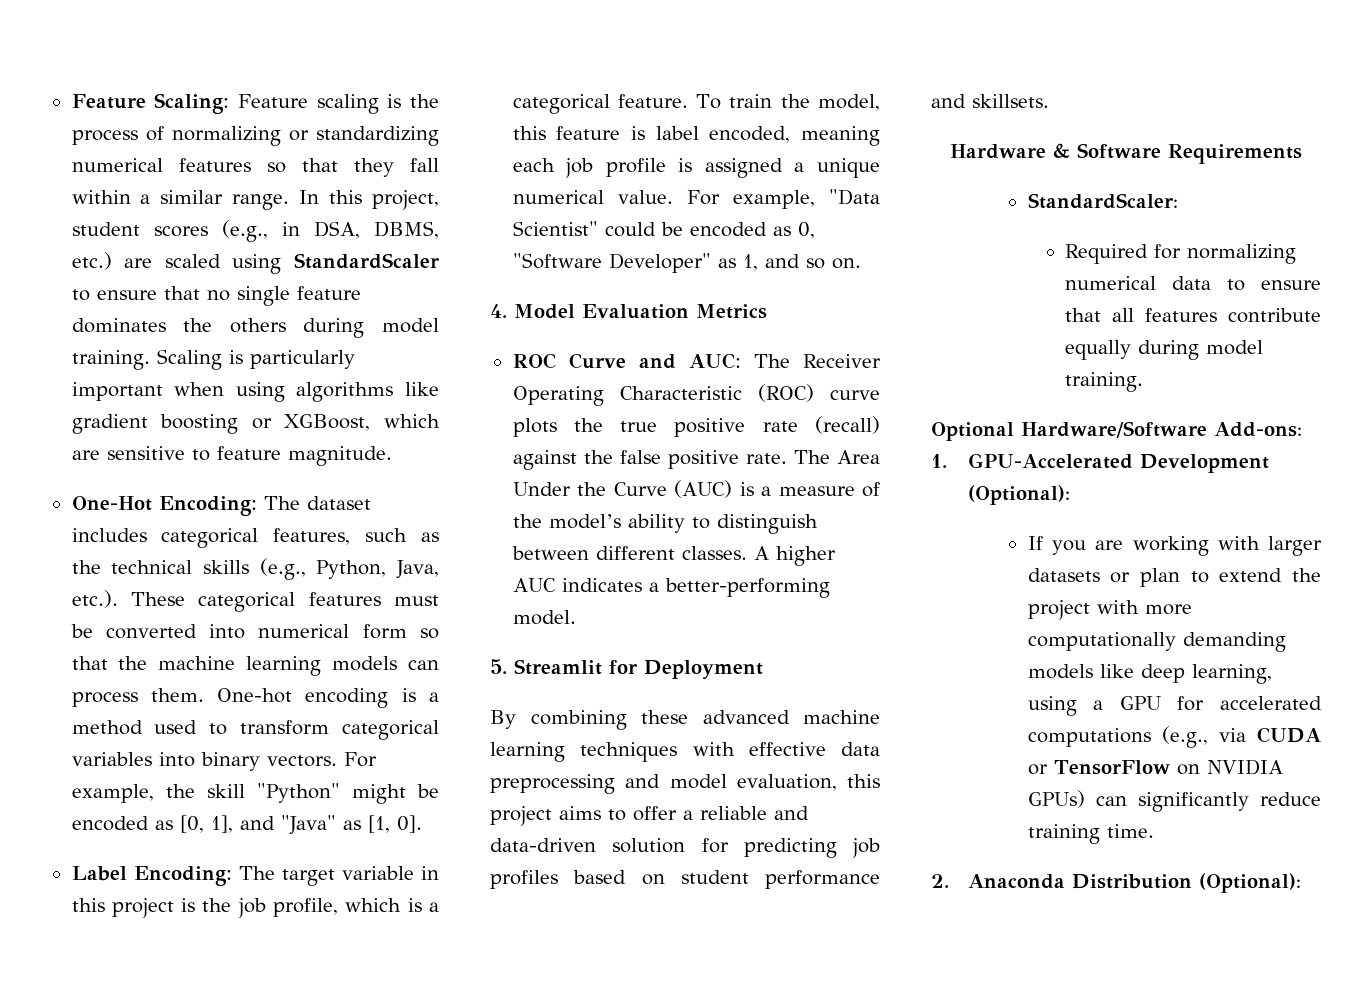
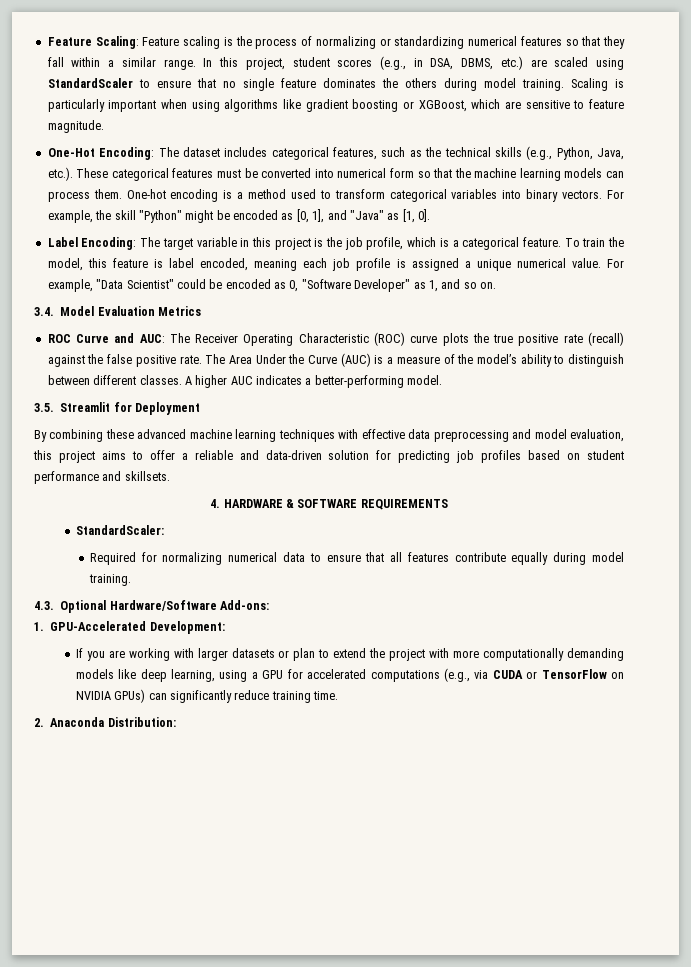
[490,304,507,318] 4. -> [34,307,54,316] 3.4.
[490,659,507,674] 5. -> [34,403,54,412] 3.5.
[950,143,1302,164] Hardware & Software Requirements -> [210,499,448,510] 4. HARDWARE & SOFTWARE REQUIREMENTS
(1143, 382) none -> [34,601,54,610] 4.3.
[1140,454,1270,473] [968,485,1071,505] Development (Optional): -> [149,621,225,634] Development:
[1072,873,1302,893] Distribution (Optional): -> [107,717,176,727] Distribution:

